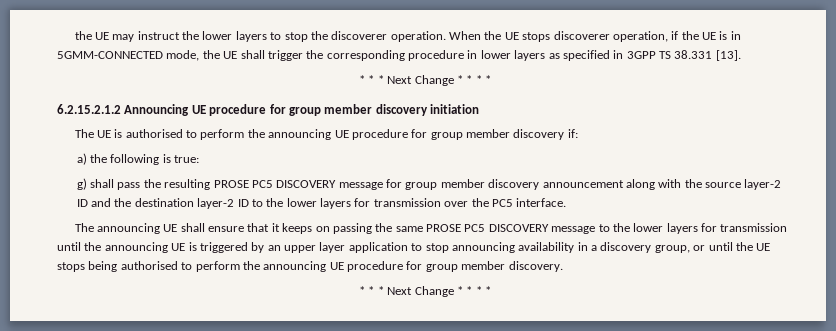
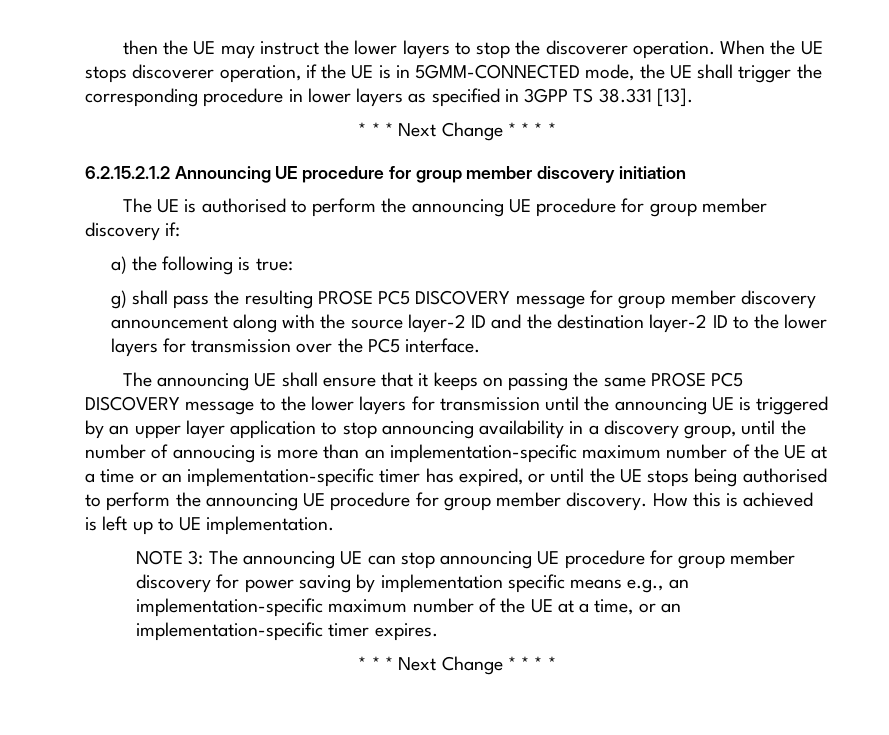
(74, 35) none -> [122,40,158,55] then
(690, 249) none -> [741,420,806,435] [85,444,828,463] [85,468,523,487] until the number of annoucing is more than an implementation-specific maximum number of the UE at a time or an implementation-specific timer has expired,
(563, 266) none -> [652,492,814,507] [85,516,335,535] [136,550,796,569] [136,574,689,593] [136,598,681,617] [136,622,438,641] How this is achieved is left up to UE implementation. // NOTE 3: The announcing UE can stop announcing UE procedure for group member discovery for power saving by implementation specific means e.g., an implementation-specific maximum number of the UE at a time, or an implementation-specific timer expires.

